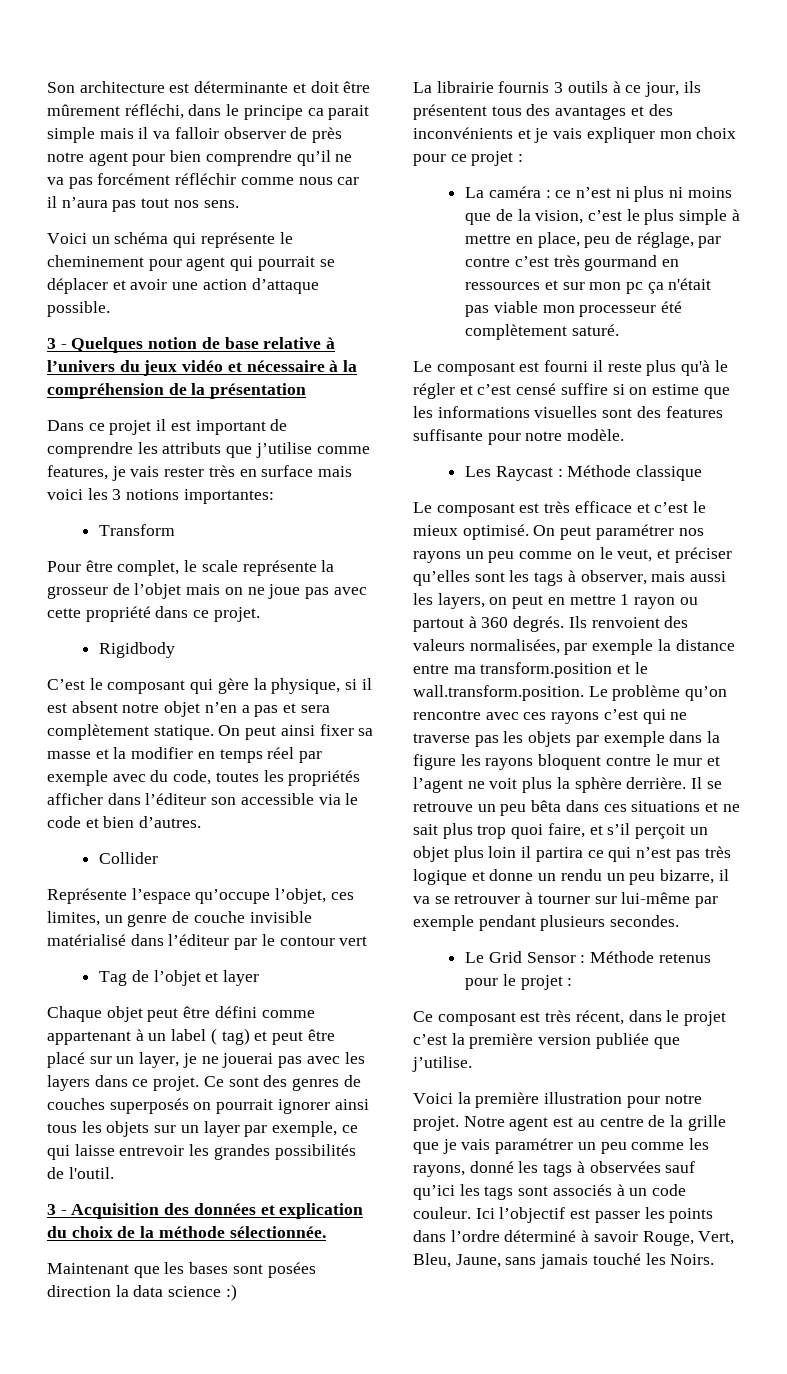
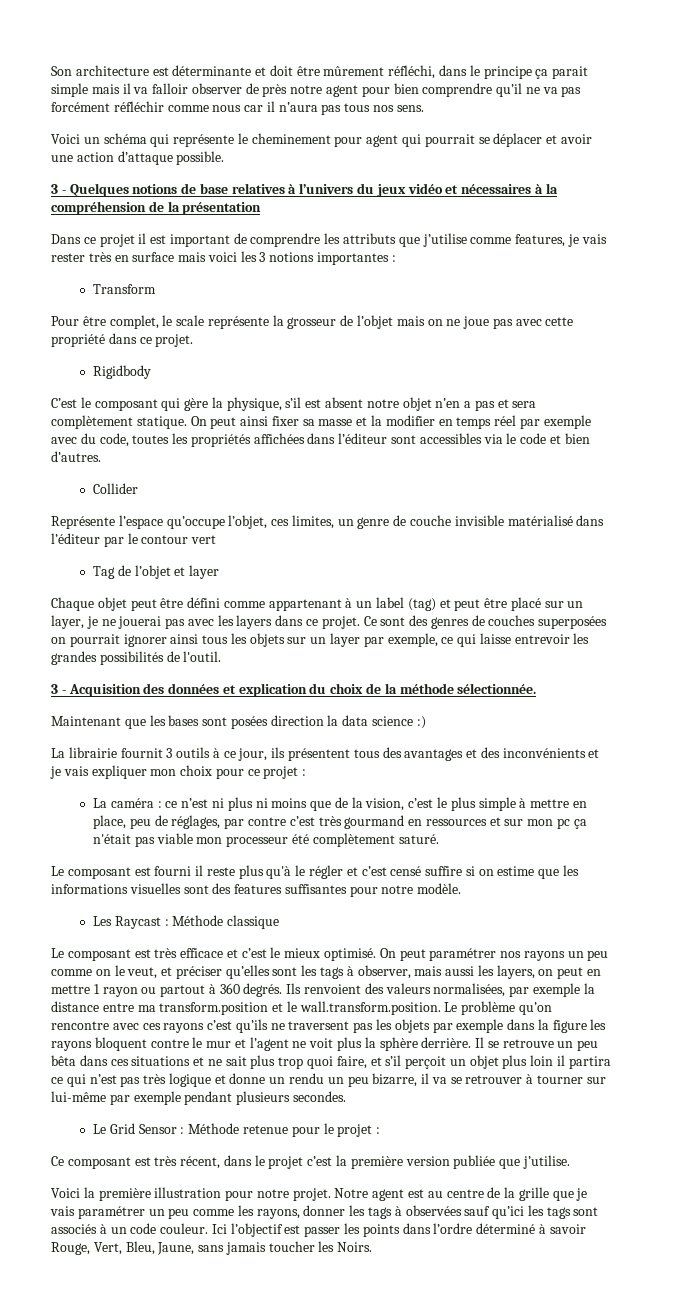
[307,108,324,116] ca -> [535,69,549,79] ça
[141,198,170,208] tout -> [344,103,371,112] tous
[148,337,198,349] notion -> [132,184,178,194] notions
[263,337,322,349] relative -> [231,183,285,194] relatives
[246,360,325,372] nécessaire -> [461,184,532,194] nécessaires
[183,489,274,504] importantes: -> [317,252,396,265] importantes :
[345,678,372,690] si il -> [285,397,302,408] s’il
[47,793,314,805] afficher dans l’éditeur son accessible -> [253,433,482,444] affichées dans l’éditeur sont accessibles
[210,1028,250,1045] ( tag) -> [407,598,436,611] (tag)
[109,1098,189,1114] superposés -> [538,616,608,629] superposées
[498,81,550,93] fournis -> [120,748,163,758] fournit
[636,232,694,248] réglage, -> [171,815,221,829] réglages,
[413,429,483,441] suffisante -> [284,884,347,894] suffisantes
[642,709,688,724] [413,733,470,743] qui ne traverse -> [235,1019,350,1033] qu’ils ne traversent
[658,953,711,963] retenus -> [242,1125,288,1134] retenue
[469,1161,514,1173] donné -> [303,1205,346,1216] donner
[592,1253,641,1265] touché -> [268,1241,315,1252] toucher

